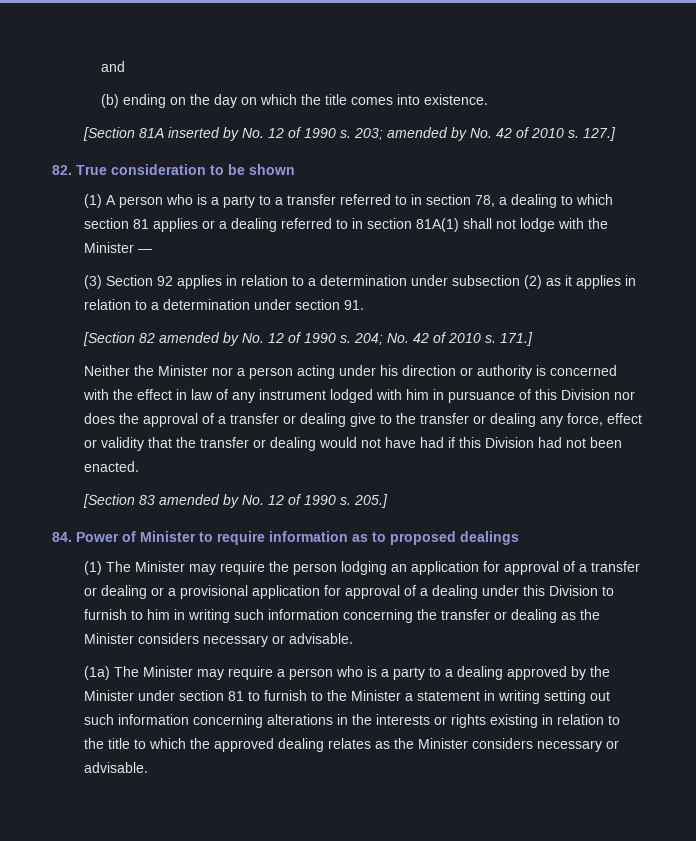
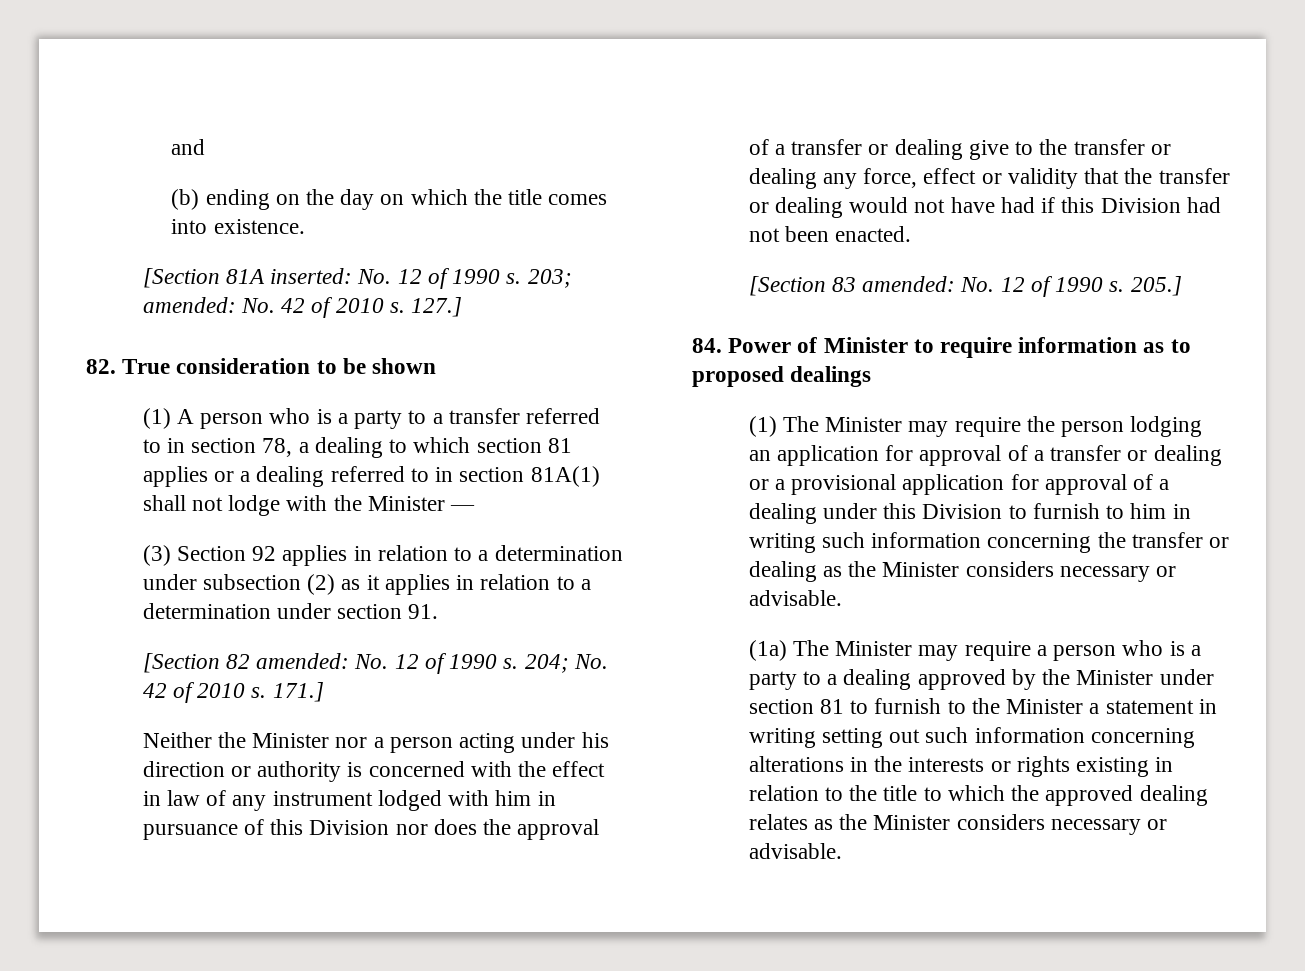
[168,127,240,141] inserted by -> [270,268,353,284] inserted:
[387,127,468,141] amended by -> [142,297,236,313] amended:
[159,332,240,346] amended by -> [256,653,350,669] amended:
[159,494,240,508] amended by -> [862,276,956,292] amended:

